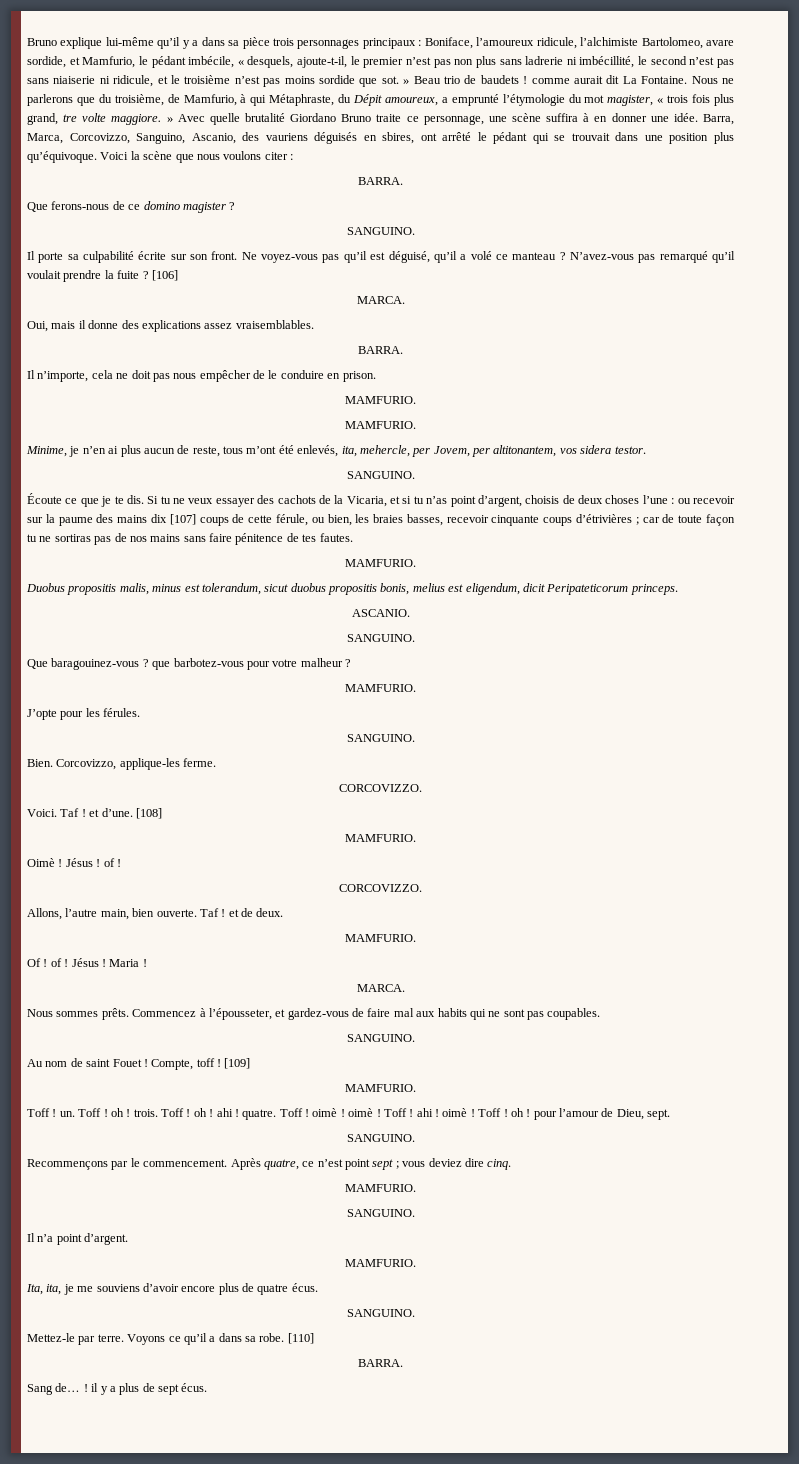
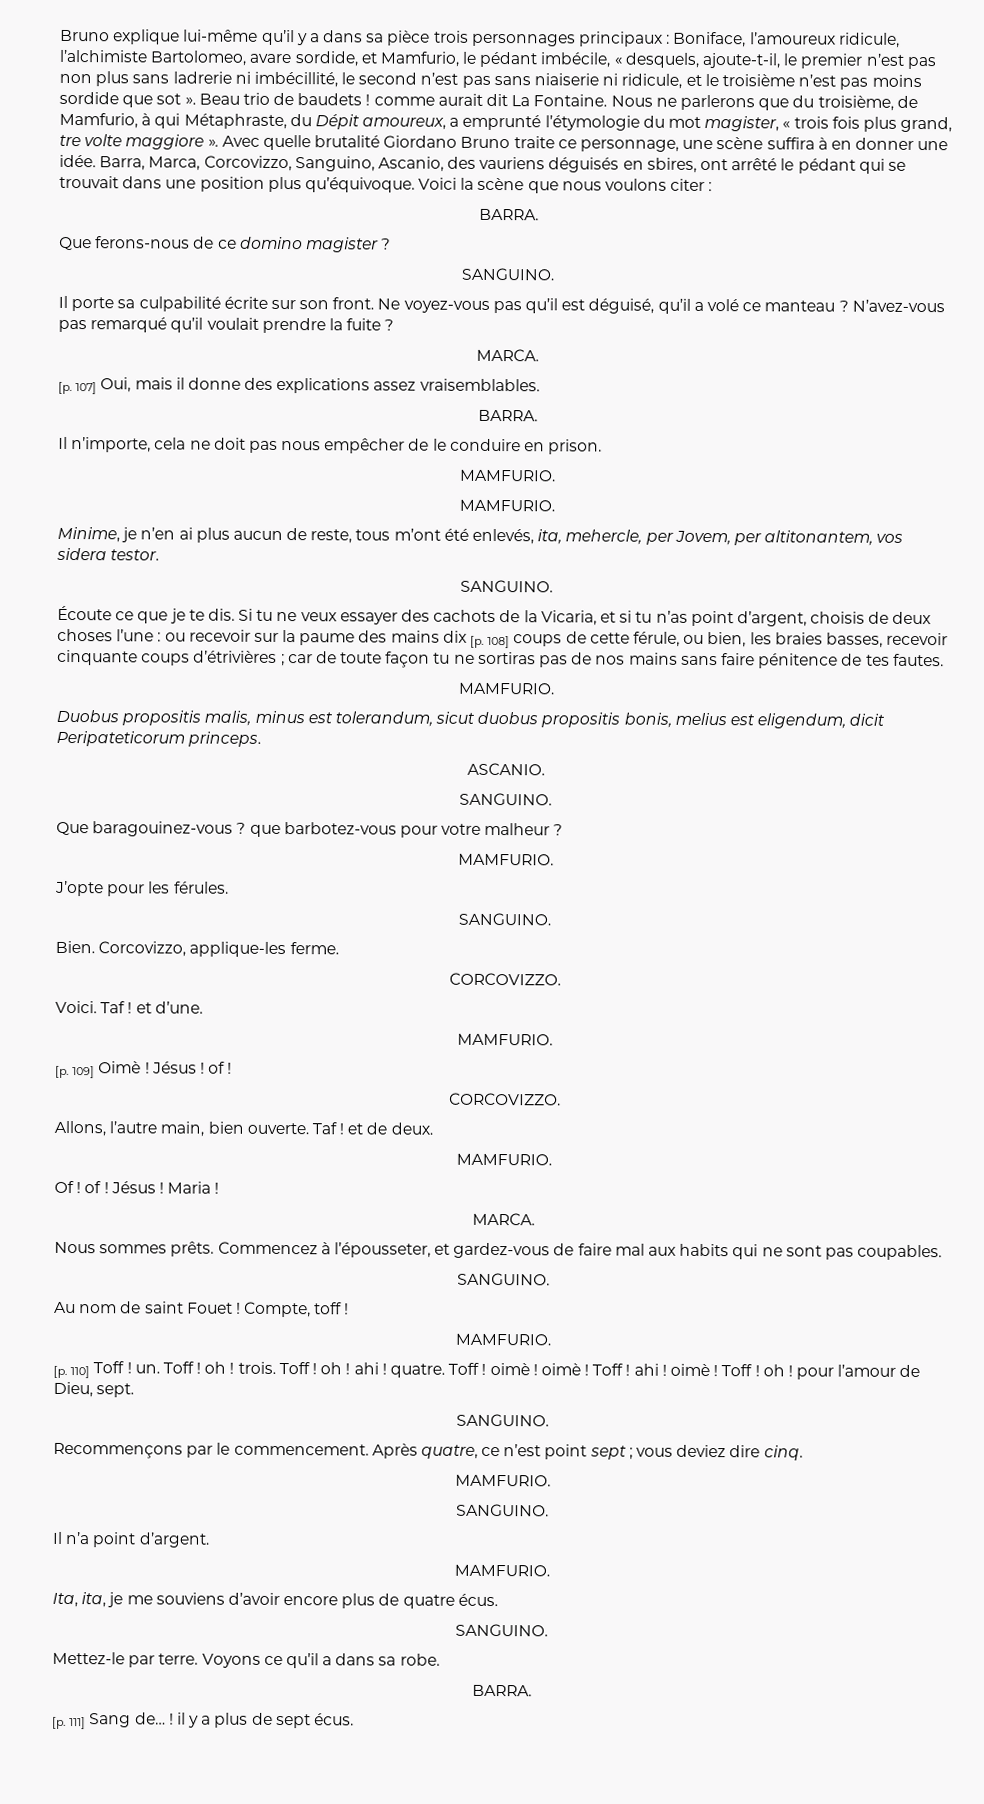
[381,76,410,84] sot. » -> [156,93,196,105] sot ».
[111,114,173,125] maggiore. » -> [125,134,219,150] maggiore ».
[151,270,178,281] [356,296,405,304] [106] // MARCA. // -> [476,348,539,362] [58,381,98,395] // MARCA. // [p. 107]
[169,514,196,525] [107] -> [470,635,511,649] [p. 108]
[135,808,162,819] [345,834,416,842] [108] // MAMFURIO. // -> [456,1033,553,1046] [55,1065,96,1079] // MAMFURIO. // [p. 109]
[224,1058,251,1069] [345,1084,416,1092] [109] // MAMFURIO. // -> [454,1333,551,1346] [53,1365,91,1379] // MAMFURIO. // [p. 110]
[287,1333,314,1344] [358,1359,403,1367] [110] // BARRA. // -> [471,1684,532,1697] [52,1716,87,1730] // BARRA. // [p. 111]

